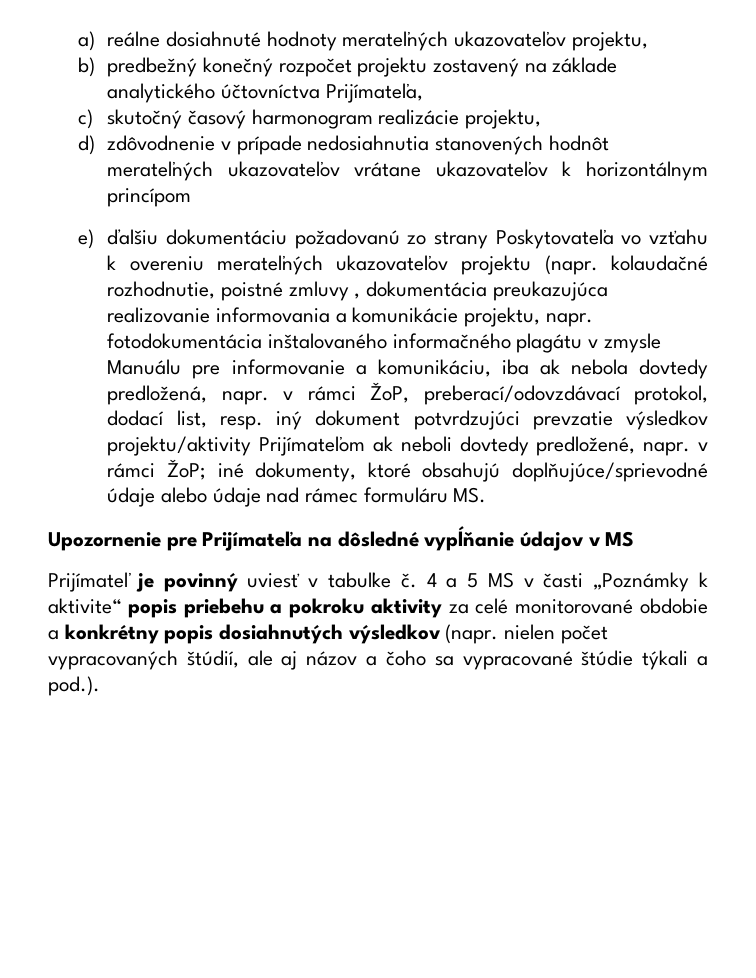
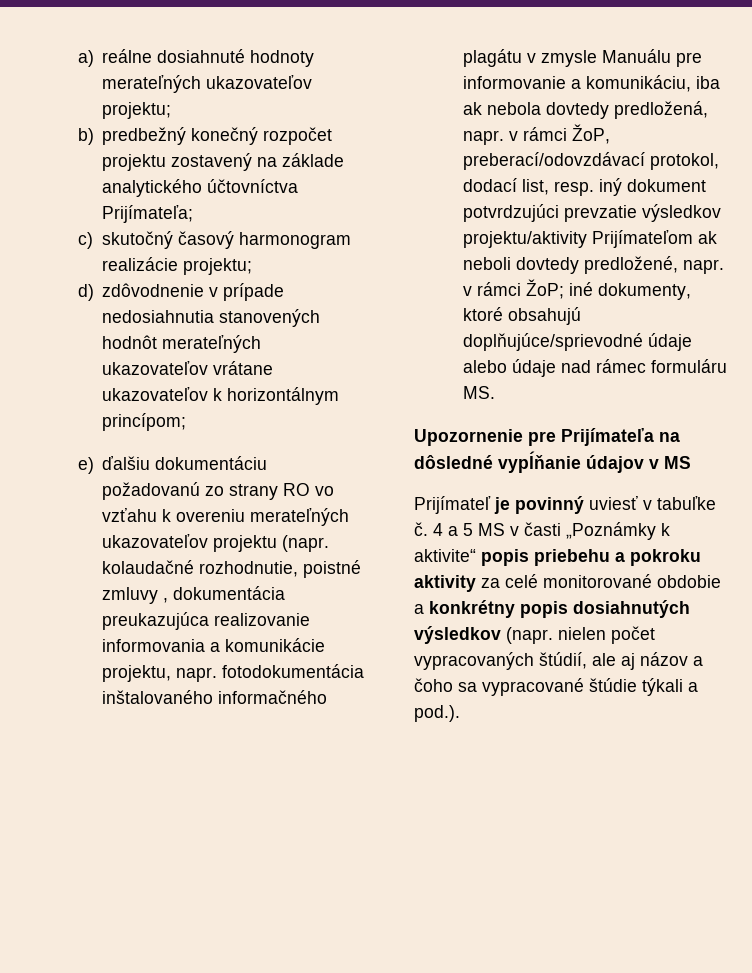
[571,31,648,51] projektu, -> [102,102,172,119] projektu;
[325,83,423,103] Prijímateľa, -> [102,205,194,223] Prijímateľa;
[465,109,542,129] projektu, -> [183,258,253,275] projektu;
[107,188,192,207] princípom -> [102,413,187,431] princípom;
[495,229,614,249] Poskytovateľa -> [283,483,311,496] RO

